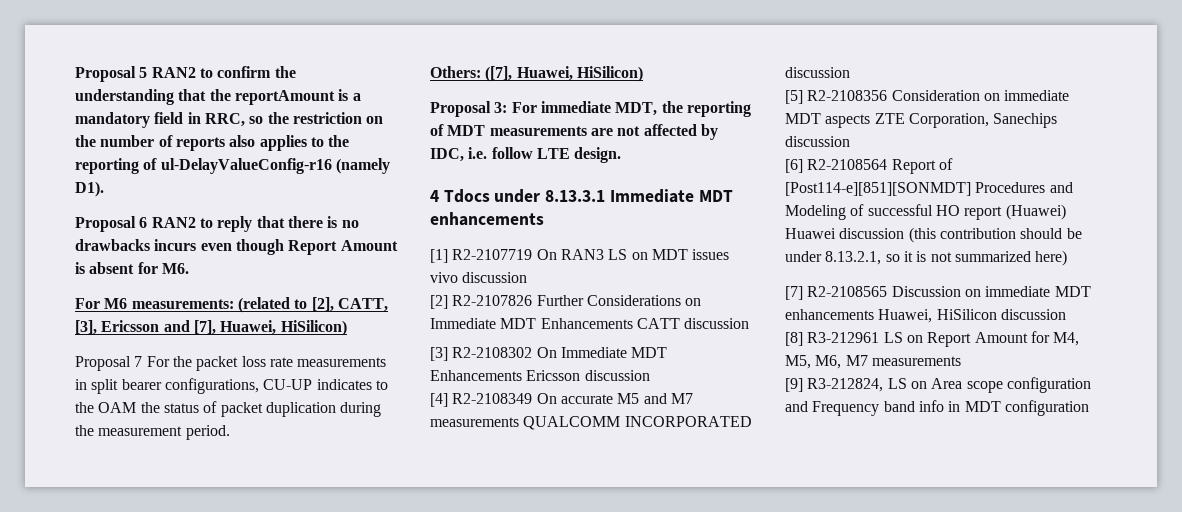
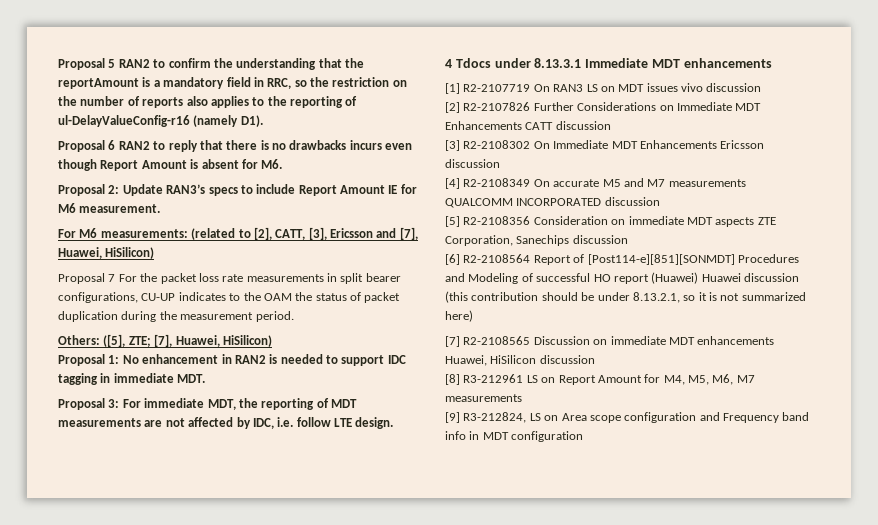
(189, 268) none -> [58,184,417,196] [58,203,161,213] // Proposal 2: Update RAN3’s specs to include Report Amount IE for M6 measurement.
[485,66,643,82] ([7], Huawei, HiSilicon) -> [103,334,272,347] [58,354,406,366] [58,373,206,385] ([5], ZTE; [7], Huawei, HiSilicon) // Proposal 1: No enhancement in RAN2 is needed to support IDC tagging in immediate MDT.

